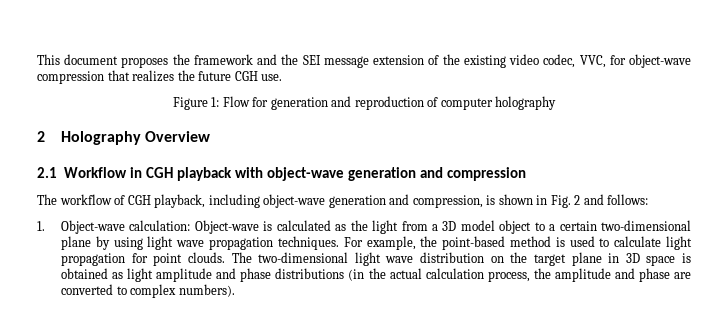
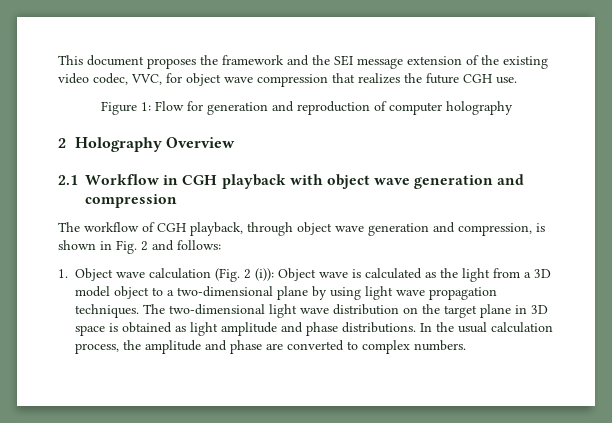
[629,54,692,68] object-wave -> [186,73,253,86] object wave
[266,167,344,181] object-wave -> [326,174,411,189] object wave
[208,194,326,208] including object-wave -> [247,222,364,236] through object wave
[60,220,259,234] Object-wave calculation: Object-wave -> [75,268,348,282] Object wave calculation (Fig. 2 (i)): Object wave
[559,221,597,231] certain -> (174, 293) none
[343,236,692,250] [60,252,225,266] For example, the point-based method is used to calculate light propagation for point clouds. -> (139, 311) none
[275,268,422,281] distributions (in the actual -> [342,322,487,333] distributions. In the usual
[178,284,235,297] numbers). -> [414,340,466,351] numbers.

